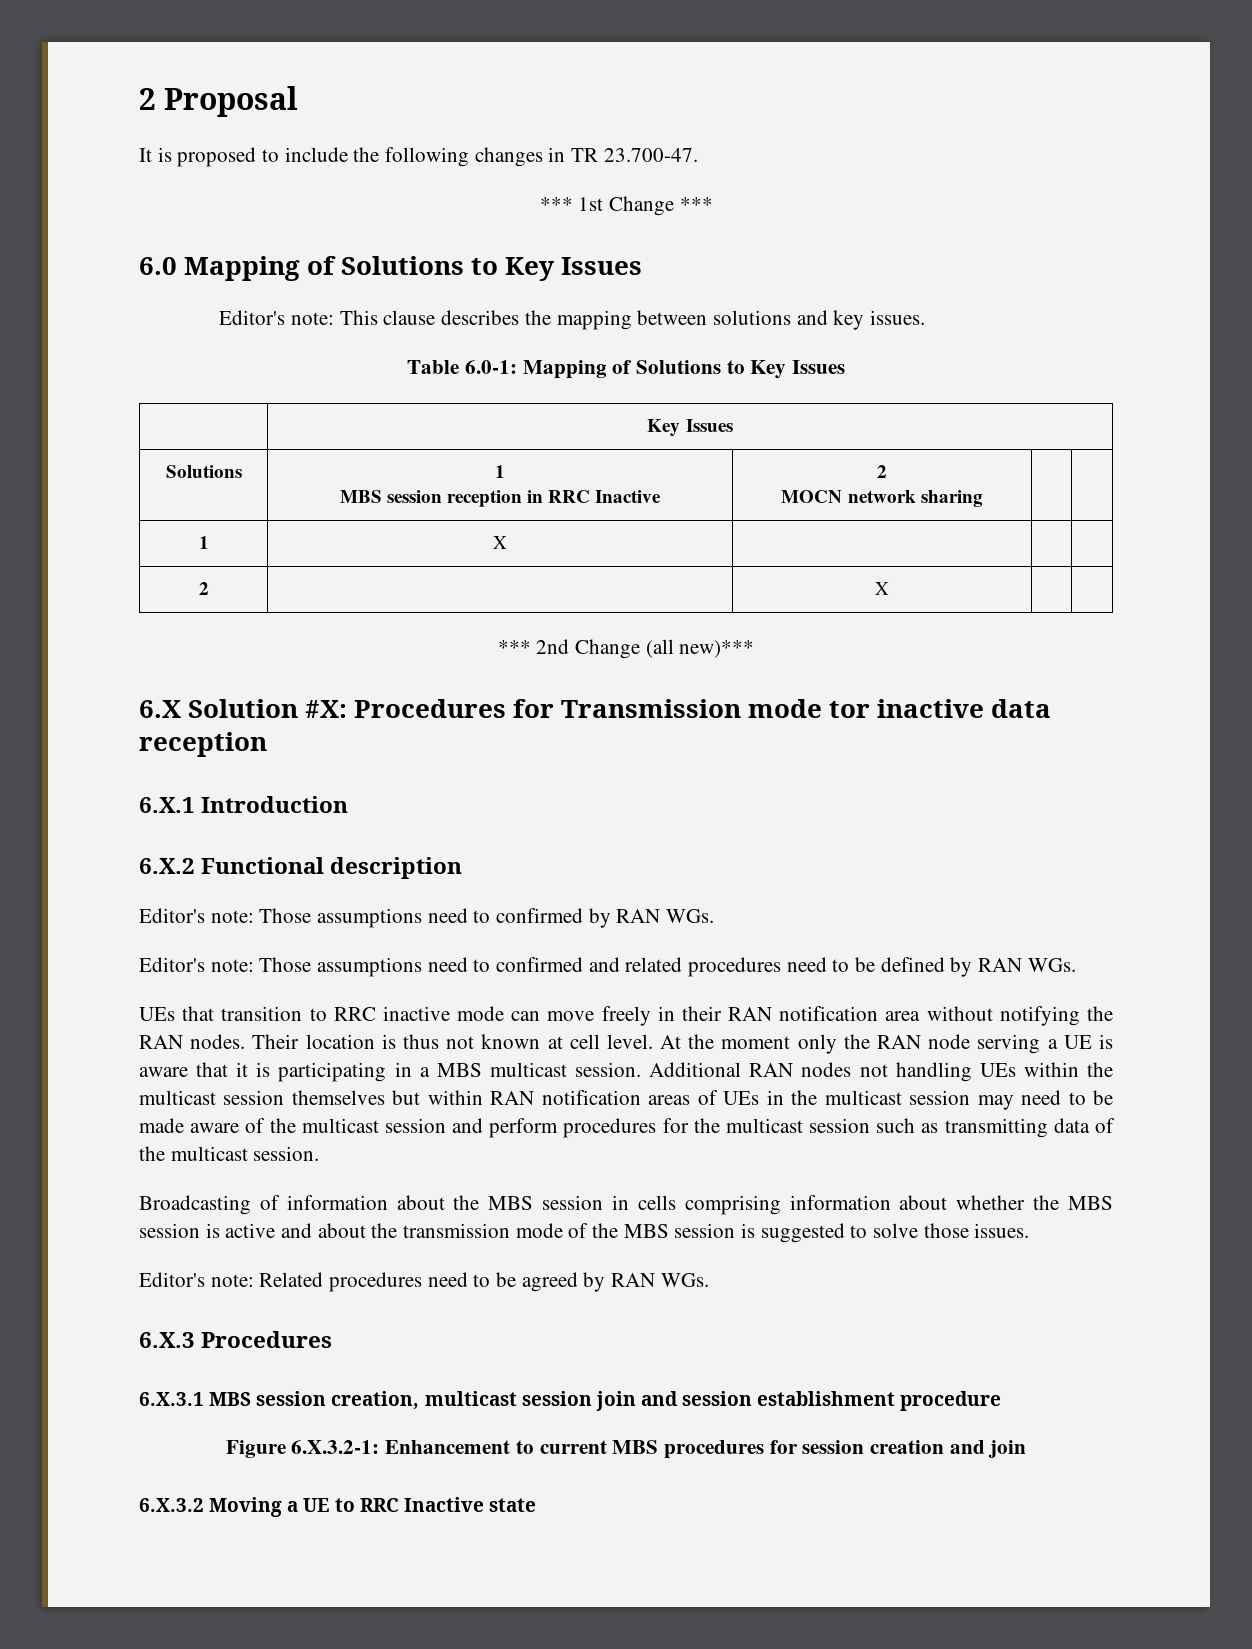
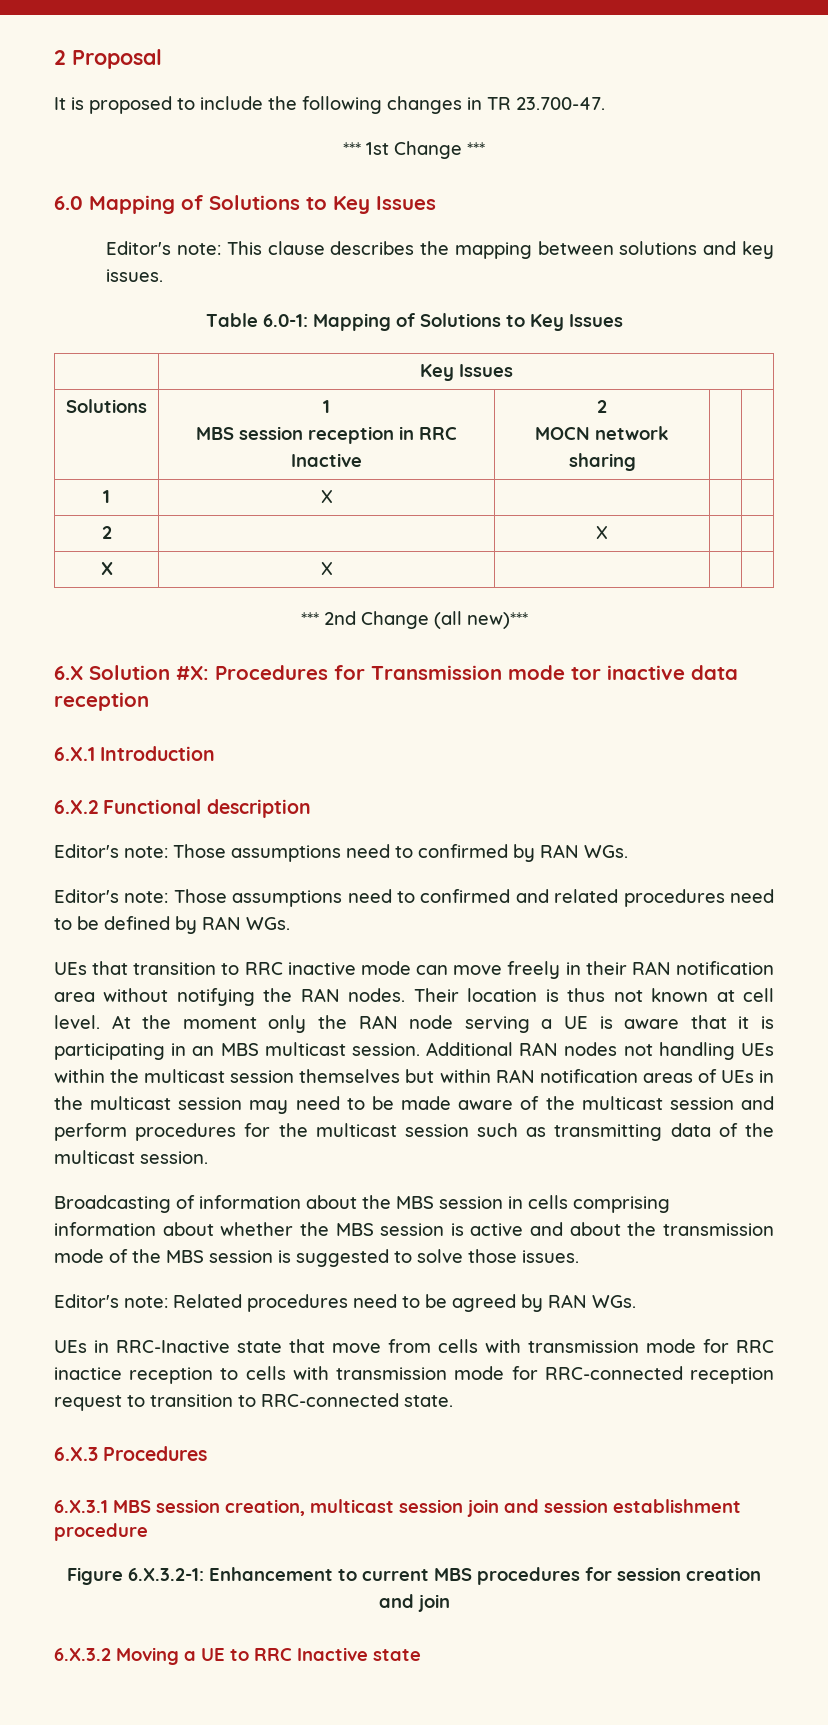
(889, 588) none -> [100,562,113,575] [320,562,333,575] // X | X | | |
[419,1067,430,1077] a -> [192,1046,215,1056] an
(709, 1280) none -> [54,1339,774,1353] [54,1366,774,1384] [54,1393,453,1411] // UEs in RRC-Inactive state that move from cells with transmission mode for RRC inactice reception to cells with transmission mode for RRC-connected reception request to transition to RRC-connected state.

